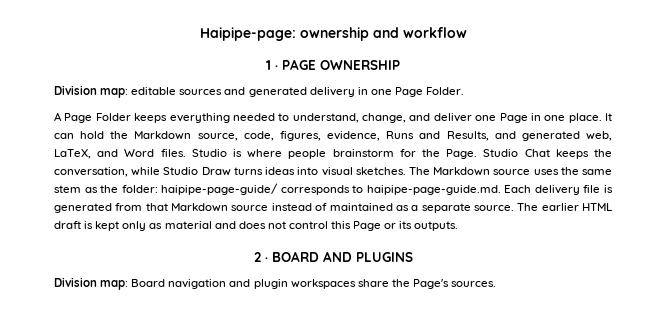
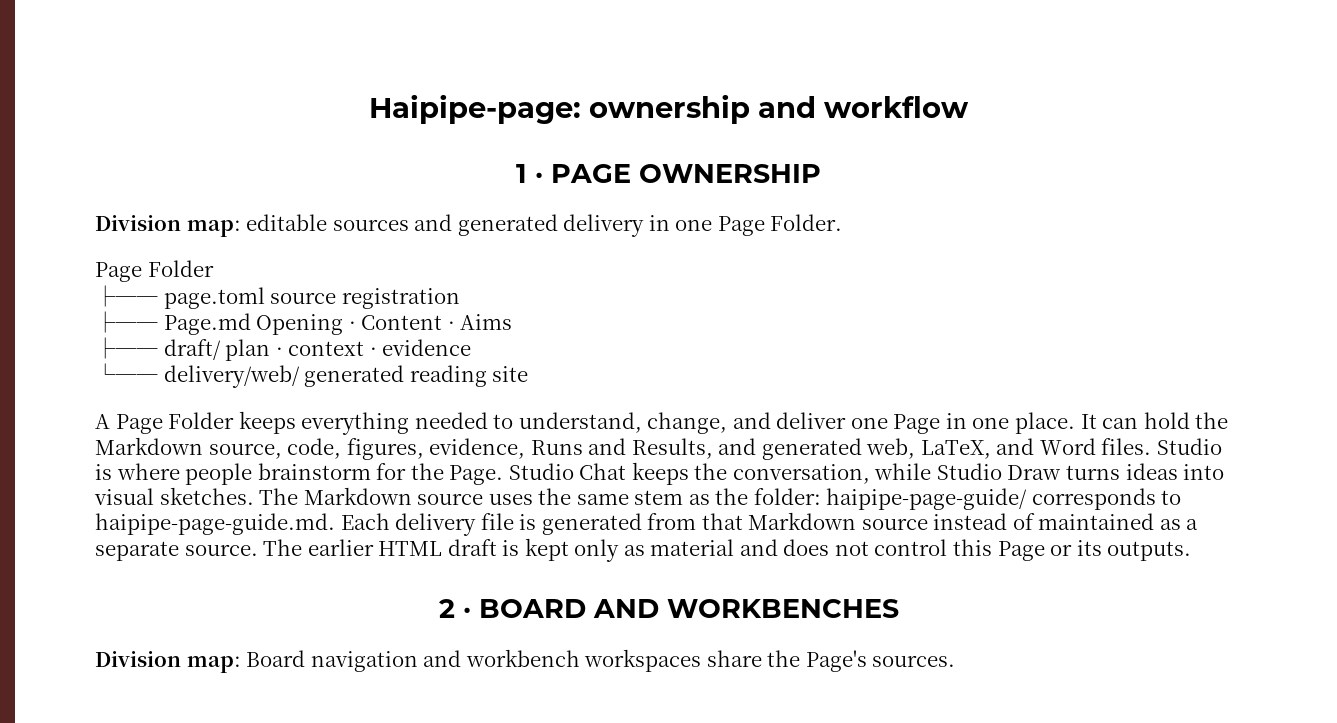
(465, 91) none -> [95,260,214,282] [95,285,460,309] [95,311,513,335] [95,337,472,361] [95,363,529,388] // Page Folder // ├── page.toml source registration // ├── Page.md Opening · Content · Aims // ├── draft/ plan · context · evidence // └── delivery/web/ generated reading site
[355,252,413,262] PLUGINS -> [666,599,899,618] WORKBENCHES
[253,279,288,289] plugin -> [465,649,580,667] workbench

